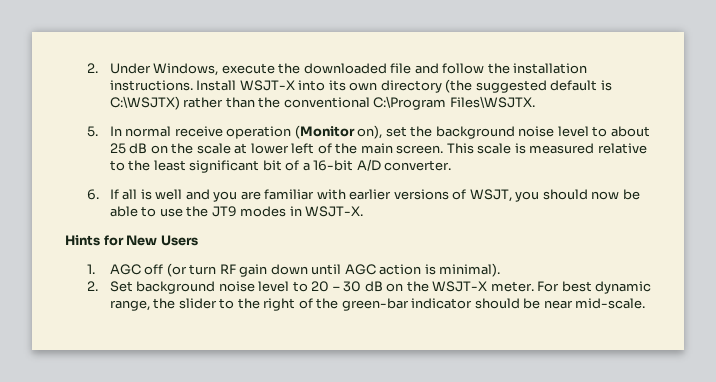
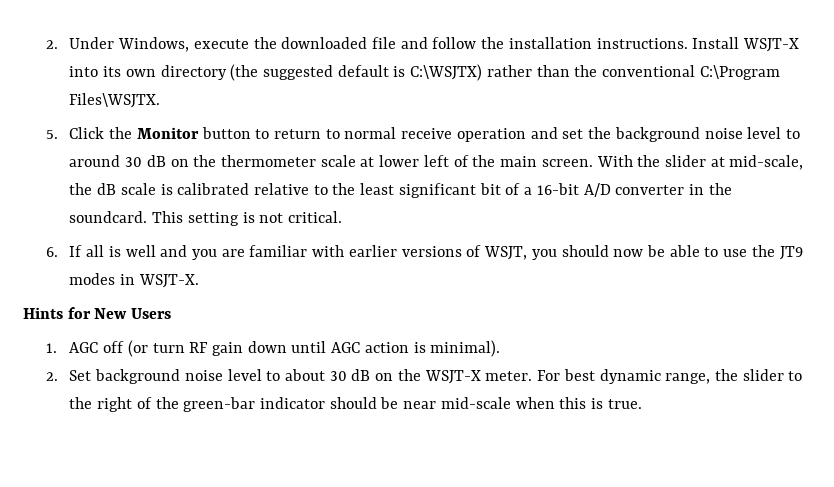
[109,126,122,136] In -> [69,127,340,139] Click the Monitor button to return to
[294,125,383,139] (Monitor on), -> [530,127,558,139] and
[610,126,650,137] [109,143,194,154] about 25 dB on the -> [69,155,316,167] around 30 dB on the thermometer
[446,143,474,154] This -> [596,155,804,170] [69,183,117,195] With the slider at mid-scale, the dB
[529,143,595,154] measured -> [177,183,250,195] calibrated
[384,160,452,171] converter. -> [615,183,732,195] [69,211,342,226] converter in the soundcard. This setting is not critical.
[311,281,340,292] 20 – -> [284,369,325,381] about
[575,298,646,309] mid-scale. -> [440,397,642,409] mid-scale when this is true.

